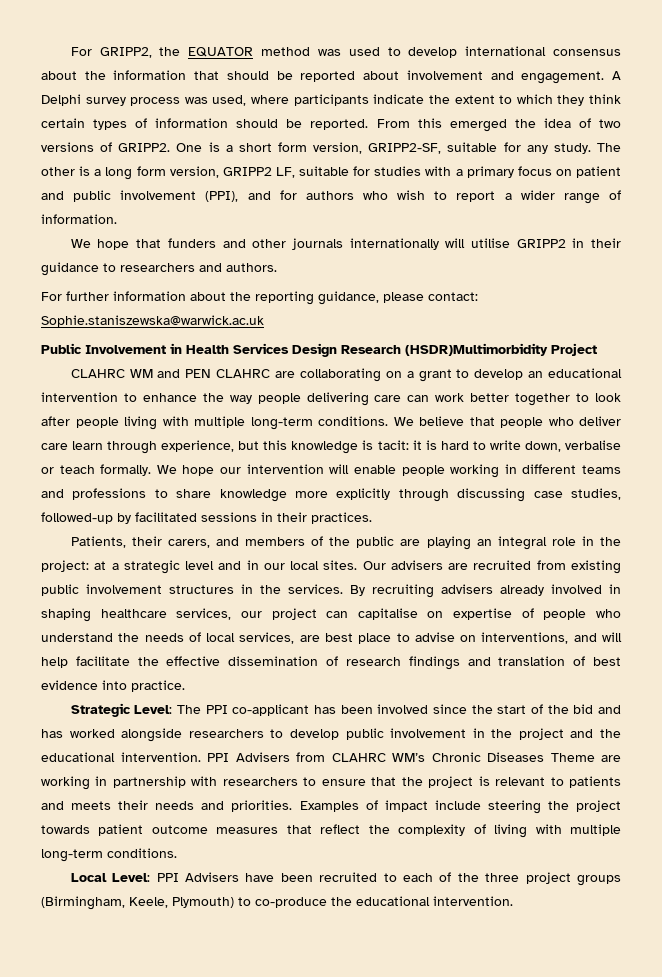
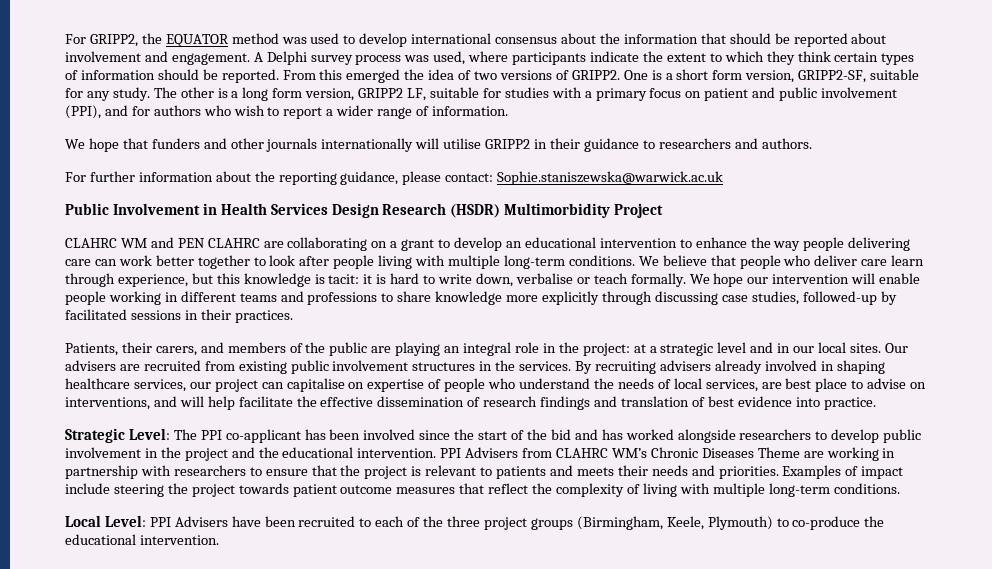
[405,343,548,356] (HSDR)Multimorbidity -> [450,203,611,218] (HSDR) Multimorbidity

